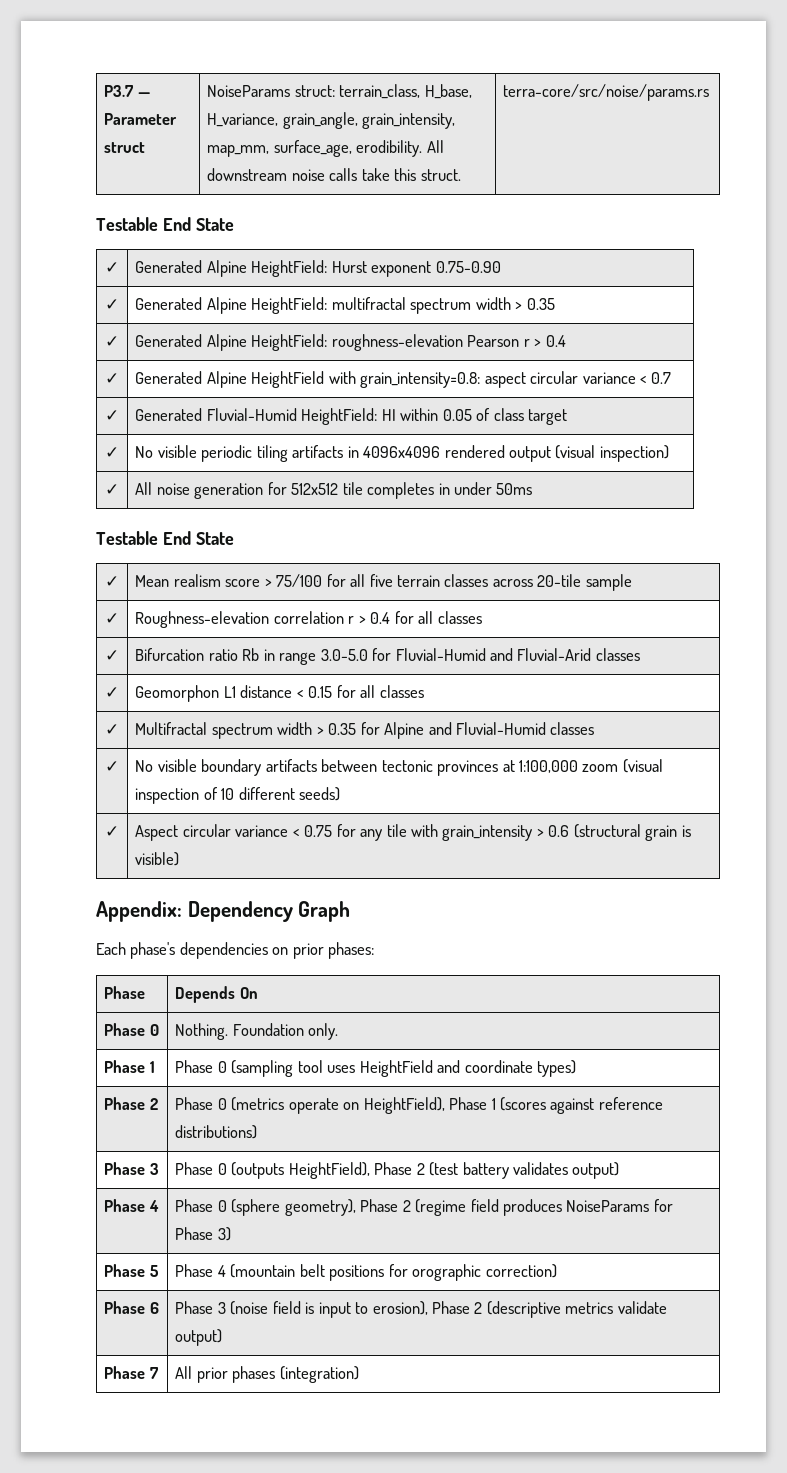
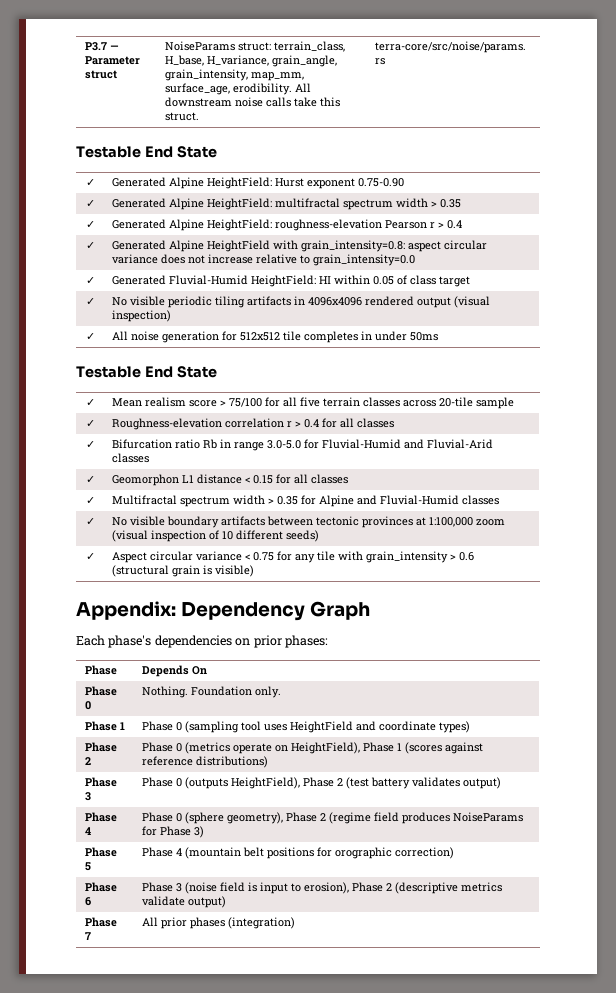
[639,372,672,384] < 0.7 -> [160,254,415,266] does not increase relative to grain_intensity=0.0

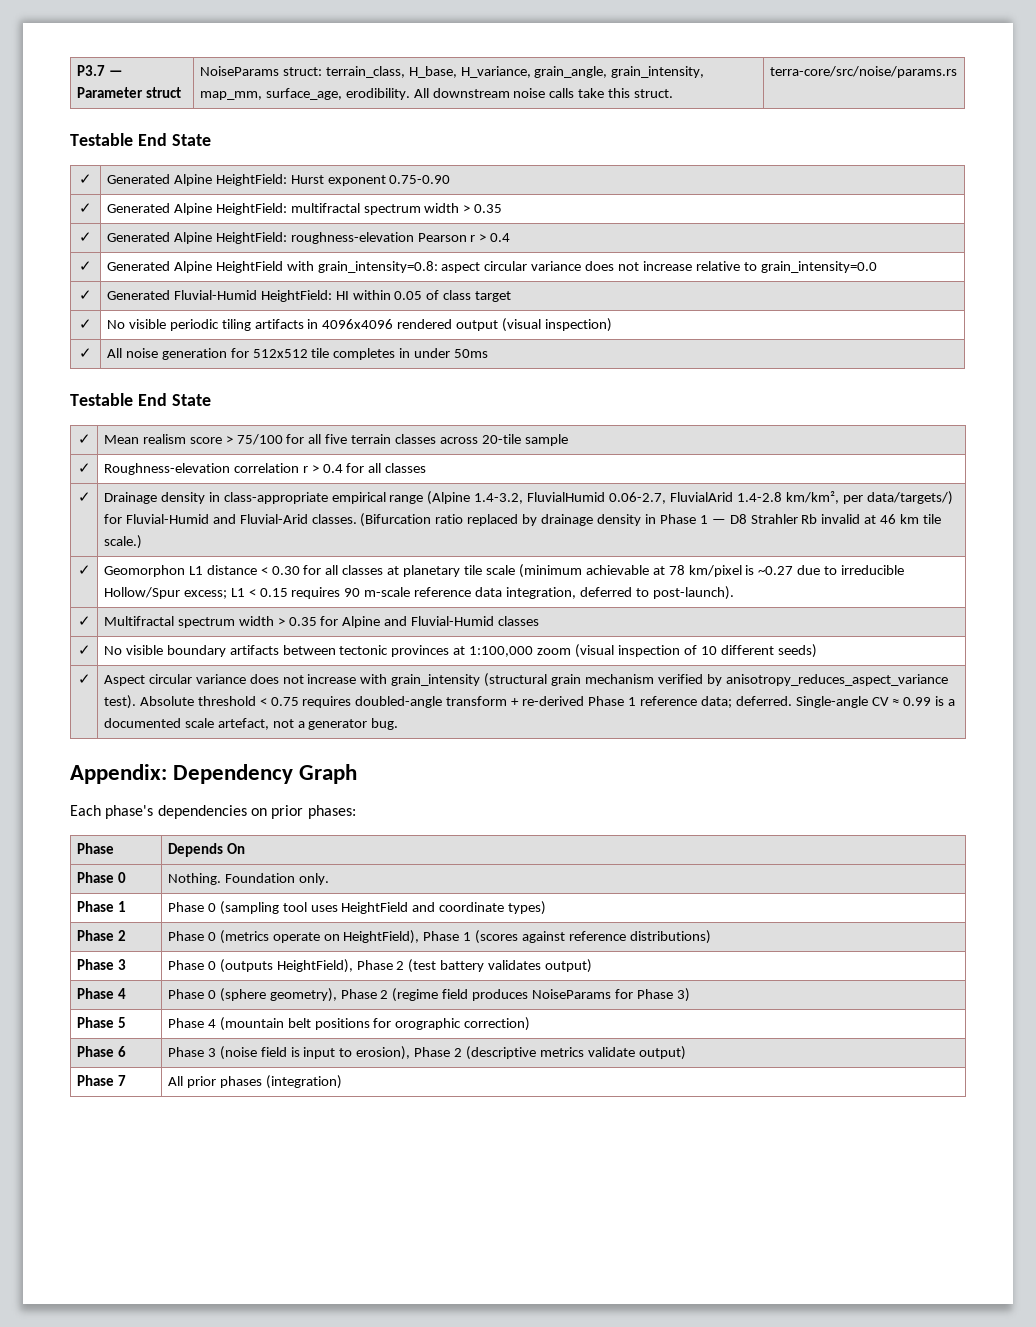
[111,439,493,451] [111,453,149,463] Bifurcation ratio Rb in range 3.0-5.0 for Fluvial-Humid and Fluvial-Arid classes -> [103,491,953,505] [103,513,942,527] [103,535,142,549] Drainage density in class-appropriate empirical range (Alpine 1.4-3.2, FluvialHumid 0.06-2.7, FluvialArid 1.4-2.8 km/km², per data/targets/) for Fluvial-Humid and Fluvial-Arid classes. (Bifurcation ratio replaced by drainage density in Phase 1 — D8 Strahler Rb invalid at 46 km tile scale.)
[252,474,348,484] 0.15 for all classes -> [271,564,905,578] [103,586,734,600] 0.30 for all classes at planetary tile scale (minimum achievable at 78 km/pixel is ~0.27 due to irreducible Hollow/Spur excess; L1 < 0.15 requires 90 m-scale reference data integration, deferred to post-launch).
[244,551,474,563] [111,565,254,577] < 0.75 for any tile with grain_intensity > 0.6 (structural grain is visible) -> [249,673,948,687] [103,695,956,709] [103,718,399,730] does not increase with grain_intensity (structural grain mechanism verified by anisotropy_reduces_aspect_variance test). Absolute threshold < 0.75 requires doubled-angle transform + re-derived Phase 1 reference data; deferred. Single-angle CV ≈ 0.99 is a documented scale artefact, not a generator bug.

